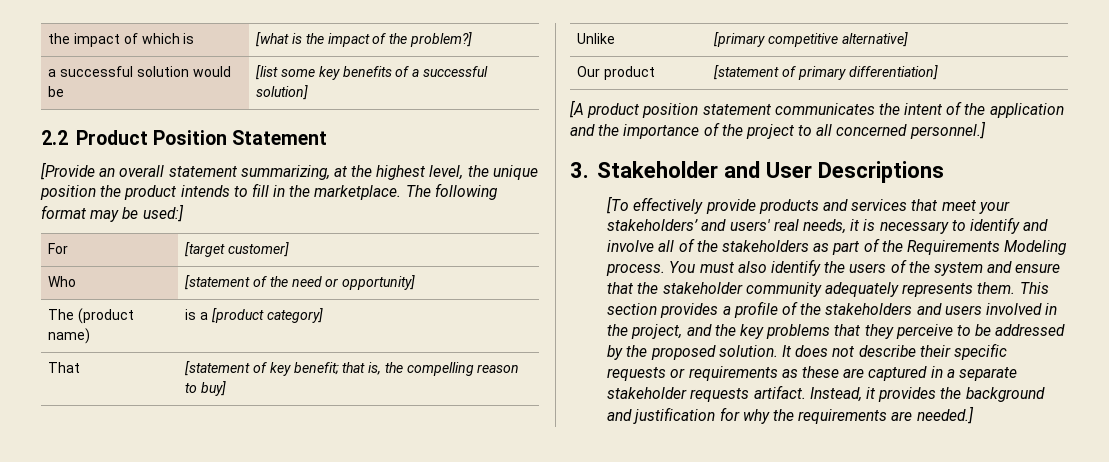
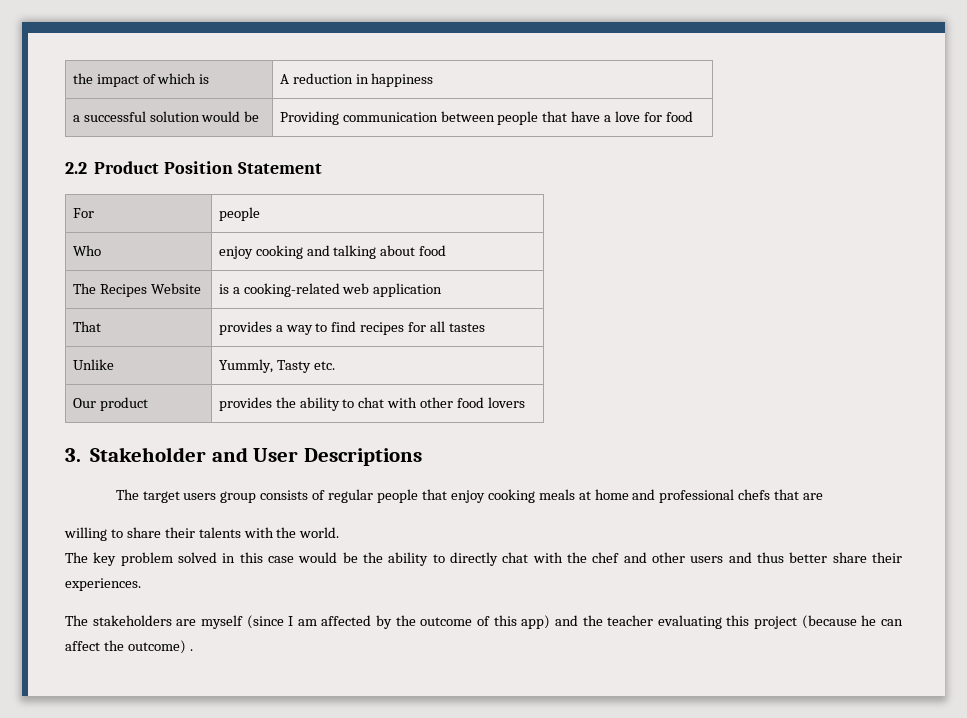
[256,32,472,47] [what is the impact of the problem?] -> [279,73,434,87] A reduction in happiness
[256,65,488,80] [256,85,309,100] [41,130,328,145] [41,162,538,180] [40,183,498,200] [41,204,184,222] [list some key benefits of a successful solution] // 2.2 Product Position Statement // [Provide an overall statement summarizing, at the highest level, the unique position the product intends to fill in the marketplace. The following format may be used:] -> [279,111,693,125] [65,161,322,174] Providing communication between people that have a love for food // 2.2 Product Position Statement
[185,242,289,257] [target customer] -> [218,207,260,221] people
[185,275,416,290] [48,308,134,324] [48,328,91,344] [statement of the need or opportunity] // The (product name) -> [218,245,447,259] [72,283,201,297] enjoy cooking and talking about food // The Recipes Website
[211,308,323,323] [48,362,81,373] [185,361,520,376] [185,381,226,396] [577,33,616,44] [714,32,908,47] [577,66,655,80] [714,65,938,80] [570,100,1064,118] [570,121,986,139] [product category] // That | [statement of key benefit; that is, the compelling reason to buy] // Unlike | [primary competitive alternative] // Our product | [statement of primary differentiation] // [A product position statement communicates the intent of the application and the importance of the project to all concerned personnel.] -> [243,283,443,297] [72,321,101,332] [218,321,486,335] [72,359,114,370] [218,359,335,373] [72,397,148,411] [218,397,526,411] cooking-related web application // That | provides a way to find recipes for all tastes // Unlike | Yummly, Tasty etc. // Our product | provides the ability to chat with other food lovers
[607,196,1010,214] [607,217,1049,234] [607,238,1068,255] [606,259,1061,276] [607,282,1049,297] [607,301,1058,318] [607,324,1066,339] [607,343,1007,360] [607,366,1017,381] [607,385,1045,402] [607,406,974,424] [To effectively provide products and services that meet your stakeholders’ and users' real needs, it is necessary to identify and involve all of the stakeholders as part of the Requirements Modeling process. You must also identify the users of the system and ensure that the stakeholder community adequately represents them. This section provides a profile of the stakeholders and users involved in the project, and the key problems that they perceive to be addressed by the proposed solution. It does not describe their specific requests or requirements as these are captured in a separate stakeholder requests artifact. Instead, it provides the background and justification for why the requirements are needed.] -> [115,489,824,503] [64,527,340,541] [65,552,903,566] [65,578,141,591] [65,615,903,629] [65,640,193,654] The target users group consists of regular people that enjoy cooking meals at home and professional chefs that are // willing to share their talents with the world. // The key problem solved in this case would be the ability to directly chat with the chef and other users and thus better share their experiences. // The stakeholders are myself (since I am affected by the outcome of this app) and the teacher evaluating this project (because he can affect the outcome) .

